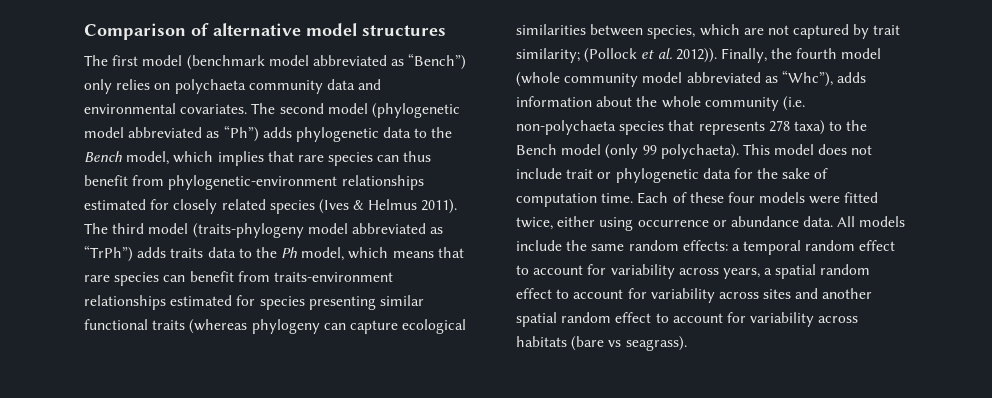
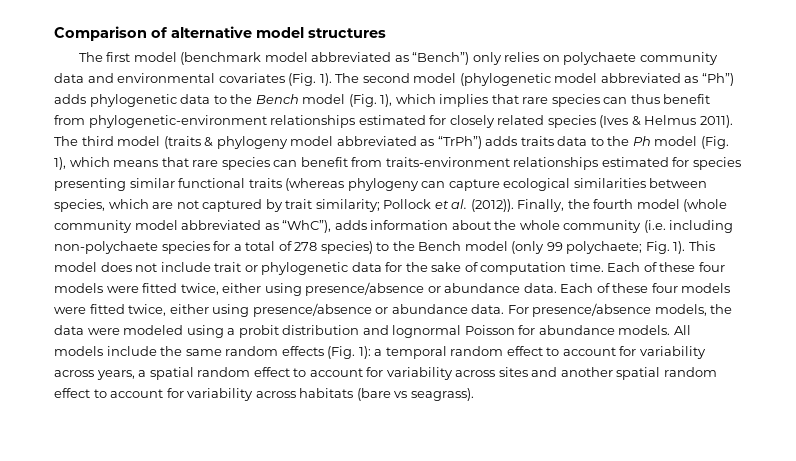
[174,79,246,94] polychaeta -> [563,52,637,65] polychaete
[180,104,248,114] covariates. -> [218,73,332,86] covariates (Fig. 1).
[126,151,170,165] model, -> [302,94,393,107] model (Fig. 1),
[192,223,304,238] (traits-phylogeny -> [163,136,288,149] (traits & phylogeny
[301,247,345,261] model, -> [654,136,729,149] [54,157,66,170] model (Fig. 1),
[584,48,638,63] (Pollock -> [383,199,432,209] Pollock
[675,48,717,63] 2012)). -> [470,199,514,212] (2012)).
[781,70,833,87] “Whc”), -> [282,220,332,233] “WhC”),
[516,120,825,135] non-polychaeta species that represents 278 taxa) -> [669,220,734,233] [54,241,373,254] including non-polychaete species for a total of 278 species)
[660,144,739,159] polychaeta). -> [566,241,686,254] polychaete; Fig. 1).
[637,216,834,227] occurrence or abundance data. -> [305,282,731,296] [54,303,733,317] [54,325,671,338] presence/absence or abundance data. Each of these four models were fitted twice, either using presence/absence or abundance data. For presence/absence models, the data were modeled using a probit distribution and lognormal Poisson for abundance models.
[682,240,728,251] effects: -> [281,346,371,359] effects (Fig. 1):

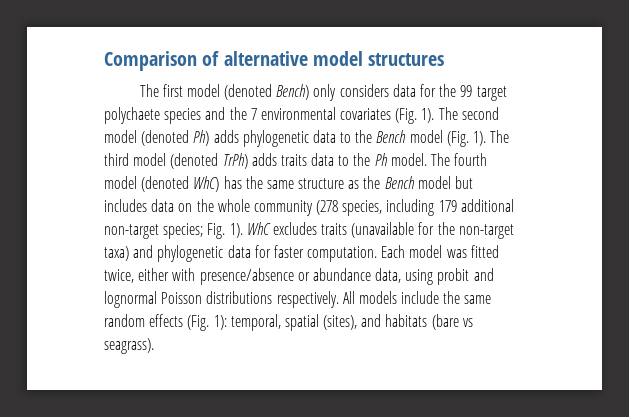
[180,52,718,65] [54,73,114,83] (benchmark model abbreviated as “Bench”) only relies on polychaete community data and -> [224,84,507,101] [104,107,257,124] (denoted Bench) only considers data for the 99 target polychaete species and the 7
[459,73,734,86] (phylogenetic model abbreviated as “Ph”) -> [141,130,210,146] (denoted Ph)
[380,94,711,107] [54,115,733,128] [54,136,482,149] 1), which implies that rare species can thus benefit from phylogenetic-environment relationships estimated for closely related species (Ives & Helmus 2011). The third model (traits & phylogeny model abbreviated as “TrPh”) -> [473,130,510,146] [104,153,248,169] 1). The third model (denoted TrPh)
[654,136,729,149] [54,157,741,170] [54,178,708,191] [54,199,728,212] [54,220,734,233] [54,241,715,254] [54,262,725,275] [54,282,731,296] [54,303,733,317] [54,325,671,338] model (Fig. 1), which means that rare species can benefit from traits-environment relationships estimated for species presenting similar functional traits (whereas phylogeny can capture ecological similarities between species, which are not captured by trait similarity; Pollock et al. (2012)). Finally, the fourth model (whole community model abbreviated as “WhC”), adds information about the whole community (i.e. including non-polychaete species for a total of 278 species) to the Bench model (only 99 polychaete; Fig. 1). This model does not include trait or phylogenetic data for the sake of computation time. Each of these four models were fitted twice, either using presence/absence or abundance data. Each of these four models were fitted twice, either using presence/absence or abundance data. For presence/absence models, the data were modeled using a probit distribution and lognormal Poisson for abundance models. -> [390,153,488,166] [104,176,474,192] [104,199,514,216] [104,222,514,239] [104,245,499,262] [104,268,494,285] [104,291,339,308] model. The fourth model (denoted WhC) has the same structure as the Bench model but includes data on the whole community (278 species, including 179 additional non-target species; Fig. 1). WhC excludes traits (unavailable for the non-target taxa) and phylogenetic data for faster computation. Each model was fitted twice, either with presence/absence or abundance data, using probit and lognormal Poisson distributions respectively.
[374,346,706,359] [54,367,717,380] [54,388,296,401] a temporal random effect to account for variability across years, a spatial random effect to account for variability across sites and another spatial random effect to account for variability across -> [230,314,382,331] temporal, spatial (sites), and

